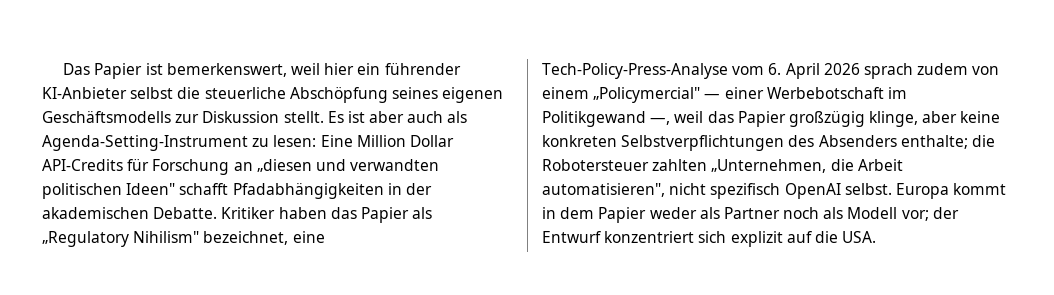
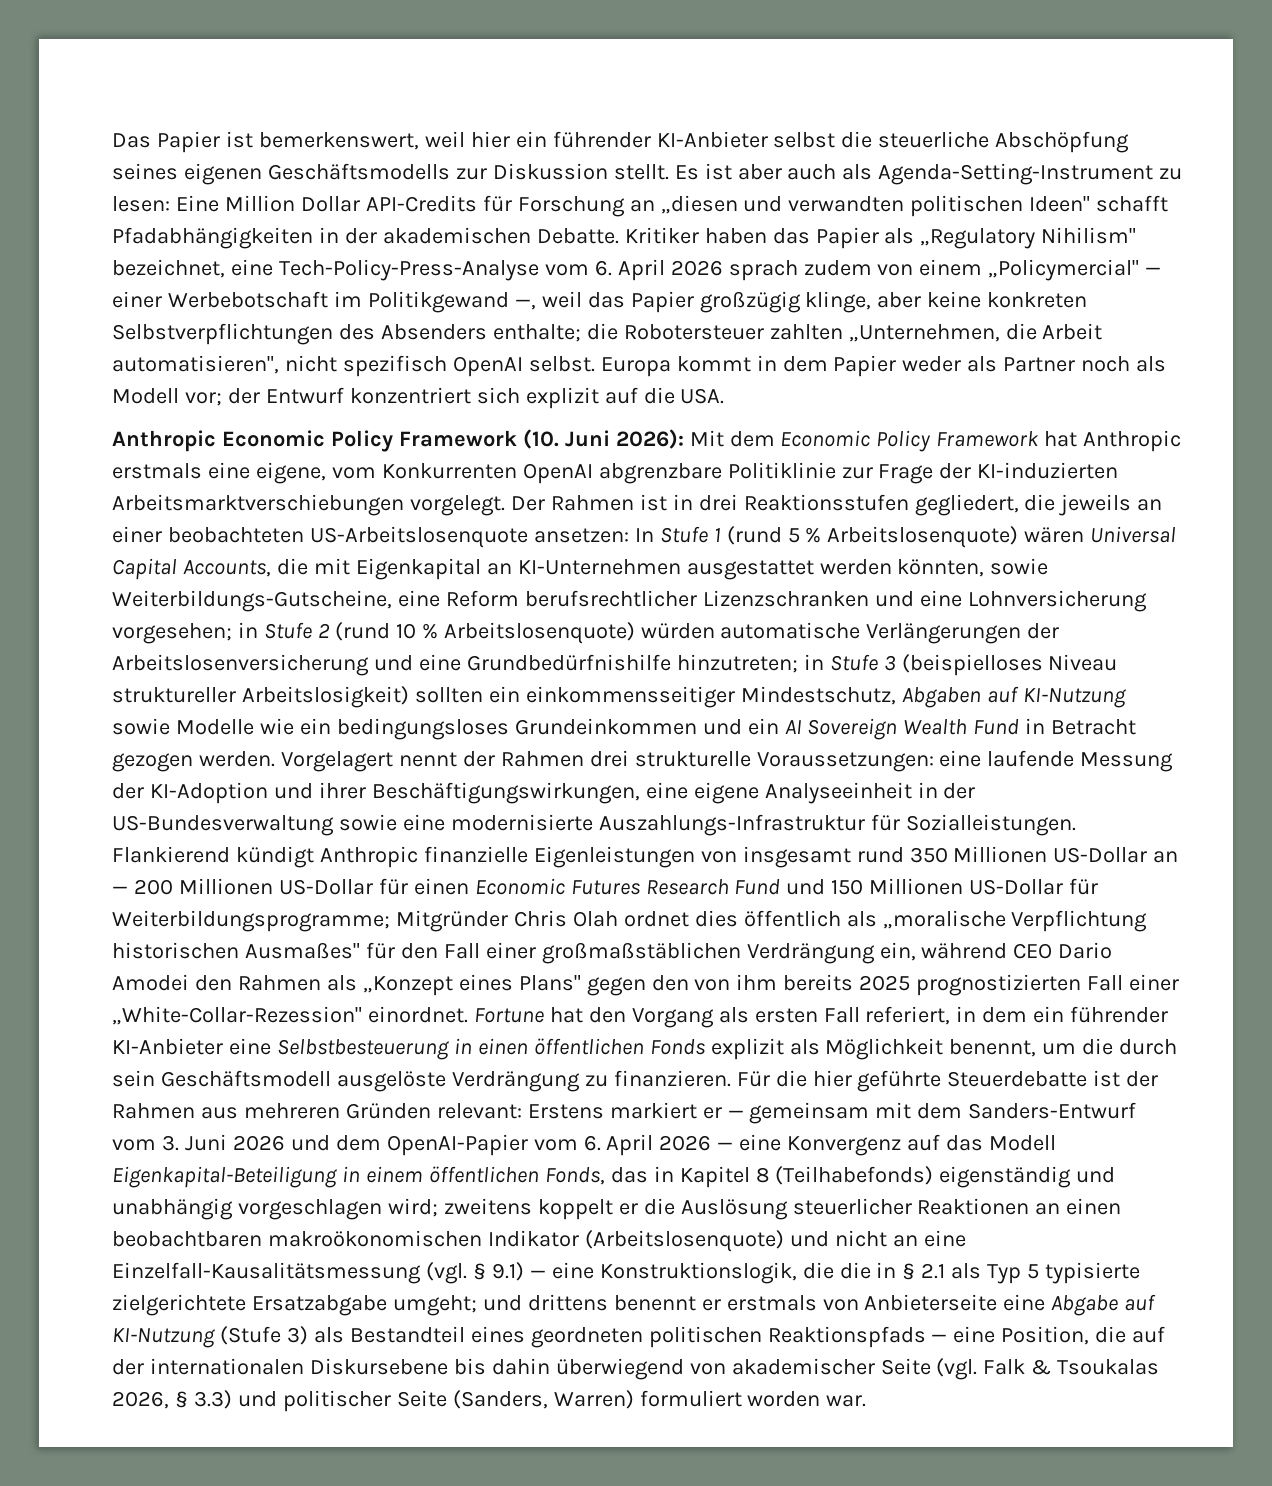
(877, 237) none -> [112,429,1182,452] [112,462,1119,484] [112,494,1163,516] [112,526,1177,548] [112,558,1049,580] [112,590,1147,612] [112,622,1060,644] [112,654,1118,676] [112,686,1126,708] [112,718,1137,740] [112,750,1174,772] [112,782,976,804] [112,814,1076,836] [112,846,1179,868] [112,878,1099,895] [112,910,1148,932] [112,942,1113,964] [112,974,1180,996] [112,1006,1169,1028] [112,1038,1178,1060] [112,1070,1159,1092] [112,1102,1137,1124] [112,1134,1057,1156] [112,1166,1116,1188] [112,1198,1122,1220] [112,1230,966,1252] [112,1262,1141,1284] [112,1294,1157,1316] [112,1326,1166,1348] [112,1358,1160,1380] [112,1390,867,1412] // Anthropic Economic Policy Framework (10. Juni 2026): Mit dem Economic Policy Framework hat Anthropic erstmals eine eigene, vom Konkurrenten OpenAI abgrenzbare Politiklinie zur Frage der KI-induzierten Arbeitsmarktverschiebungen vorgelegt. Der Rahmen ist in drei Reaktionsstufen gegliedert, die jeweils an einer beobachteten US-Arbeitslosenquote ansetzen: In Stufe 1 (rund 5 % Arbeitslosenquote) wären Universal Capital Accounts, die mit Eigenkapital an KI-Unternehmen ausgestattet werden könnten, sowie Weiterbildungs-Gutscheine, eine Reform berufsrechtlicher Lizenzschranken und eine Lohnversicherung vorgesehen; in Stufe 2 (rund 10 % Arbeitslosenquote) würden automatische Verlängerungen der Arbeitslosenversicherung und eine Grundbedürfnishilfe hinzutreten; in Stufe 3 (beispielloses Niveau struktureller Arbeitslosigkeit) sollten ein einkommensseitiger Mindestschutz, Abgaben auf KI-Nutzung sowie Modelle wie ein bedingungsloses Grundeinkommen und ein AI Sovereign Wealth Fund in Betracht gezogen werden. Vorgelagert nennt der Rahmen drei strukturelle Voraussetzungen: eine laufende Messung der KI-Adoption und ihrer Beschäftigungswirkungen, eine eigene Analyseeinheit in der US-Bundesverwaltung sowie eine modernisierte Auszahlungs-Infrastruktur für Sozialleistungen. Flankierend kündigt Anthropic finanzielle Eigenleistungen von insgesamt rund 350 Millionen US-Dollar an — 200 Millionen US-Dollar für einen Economic Futures Research Fund und 150 Millionen US-Dollar für Weiterbildungsprogramme; Mitgründer Chris Olah ordnet dies öffentlich als „moralische Verpflichtung historischen Ausmaßes" für den Fall einer großmaßstäblichen Verdrängung ein, während CEO Dario Amodei den Rahmen als „Konzept eines Plans" gegen den von ihm bereits 2025 prognostizierten Fall einer „White-Collar-Rezession" einordnet. Fortune hat den Vorgang als ersten Fall referiert, in dem ein führender KI-Anbieter eine Selbstbesteuerung in einen öffentlichen Fonds explizit als Möglichkeit benennt, um die durch sein Geschäftsmodell ausgelöste Verdrängung zu finanzieren. Für die hier geführte Steuerdebatte ist der Rahmen aus mehreren Gründen relevant: Erstens markiert er — gemeinsam mit dem Sanders-Entwurf vom 3. Juni 2026 und dem OpenAI-Papier vom 6. April 2026 — eine Konvergenz auf das Modell Eigenkapital-Beteiligung in einem öffentlichen Fonds, das in Kapitel 8 (Teilhabefonds) eigenständig und unabhängig vorgeschlagen wird; zweitens koppelt er die Auslösung steuerlicher Reaktionen an einen beobachtbaren makroökonomischen Indikator (Arbeitslosenquote) und nicht an eine Einzelfall-Kausalitätsmessung (vgl. § 9.1) — eine Konstruktionslogik, die die in § 2.1 als Typ 5 typisierte zielgerichtete Ersatzabgabe umgeht; und drittens benennt er erstmals von Anbieterseite eine Abgabe auf KI-Nutzung (Stufe 3) als Bestandteil eines geordneten politischen Reaktionspfads — eine Position, die auf der internationalen Diskursebene bis dahin überwiegend von akademischer Seite (vgl. Falk & Tsoukalas 2026, § 3.3) und politischer Seite (Sanders, Warren) formuliert worden war.

